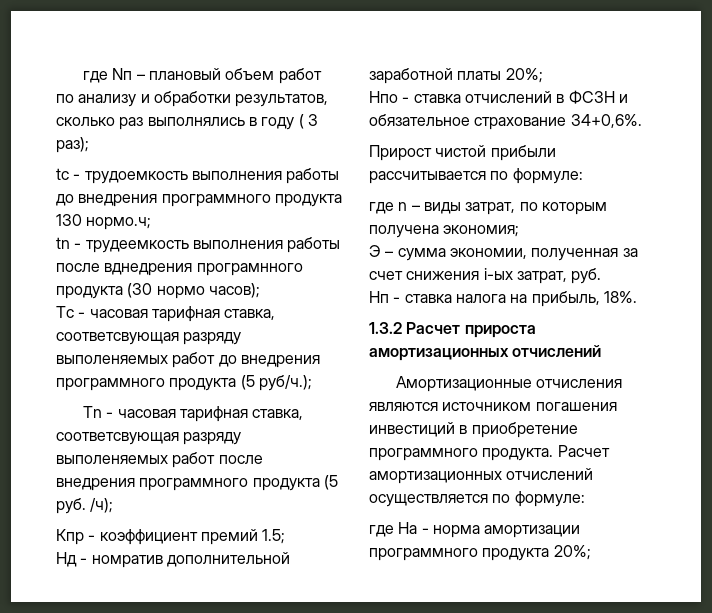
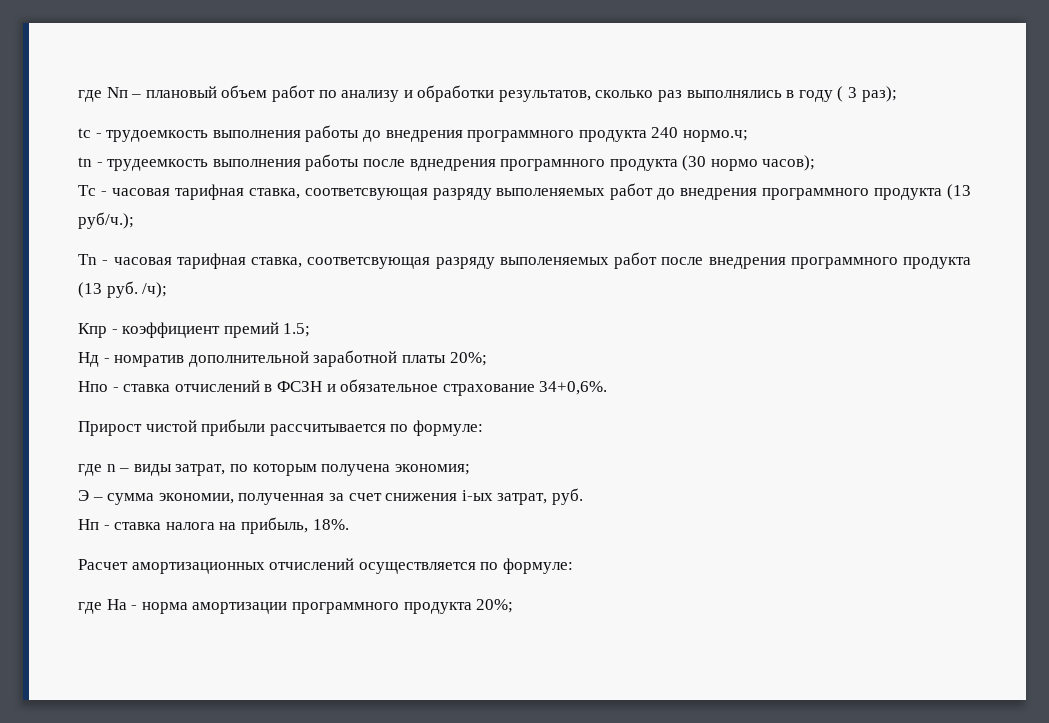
[56,214,82,226] 130 -> [651,127,679,138] 240
[240,375,255,390] (5 -> [946,184,971,200] (13
[323,475,338,490] (5 -> [78,282,102,298] (13
[369,322,536,338] [369,345,602,361] [396,376,623,392] [369,402,617,411] [369,422,578,438] [369,448,554,461] 1.3.2 Расчет прироста амортизационных отчислений // Амортизационные отчисления являются источником погашения инвестиций в приобретение программного продукта. -> (349, 524) none

